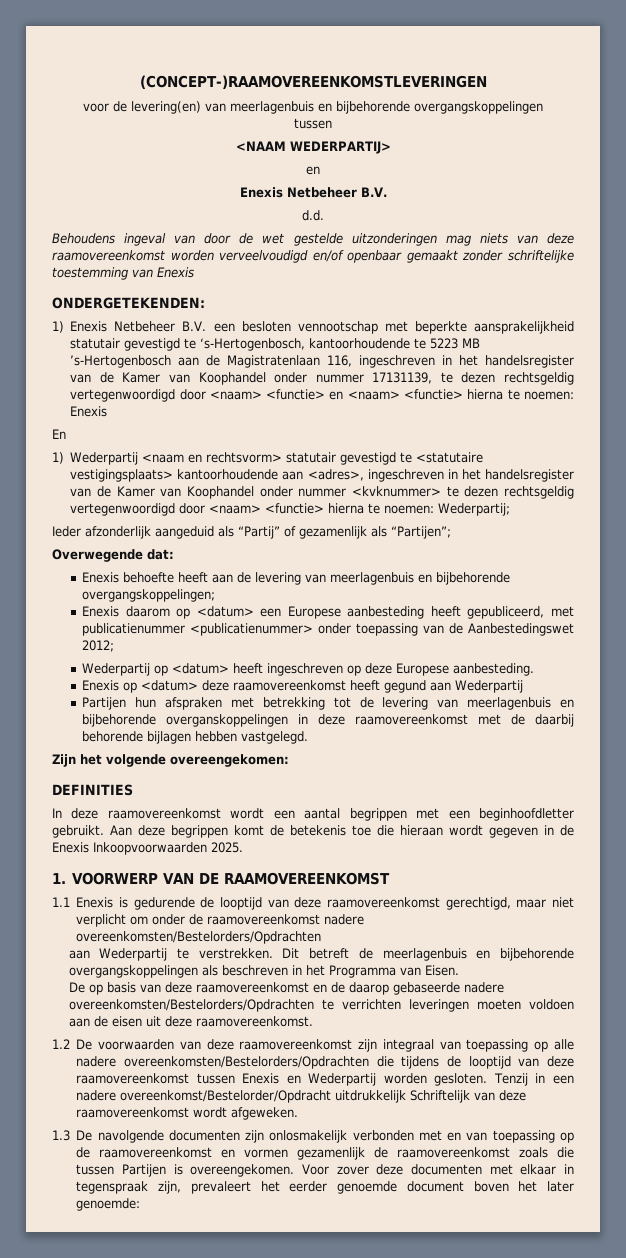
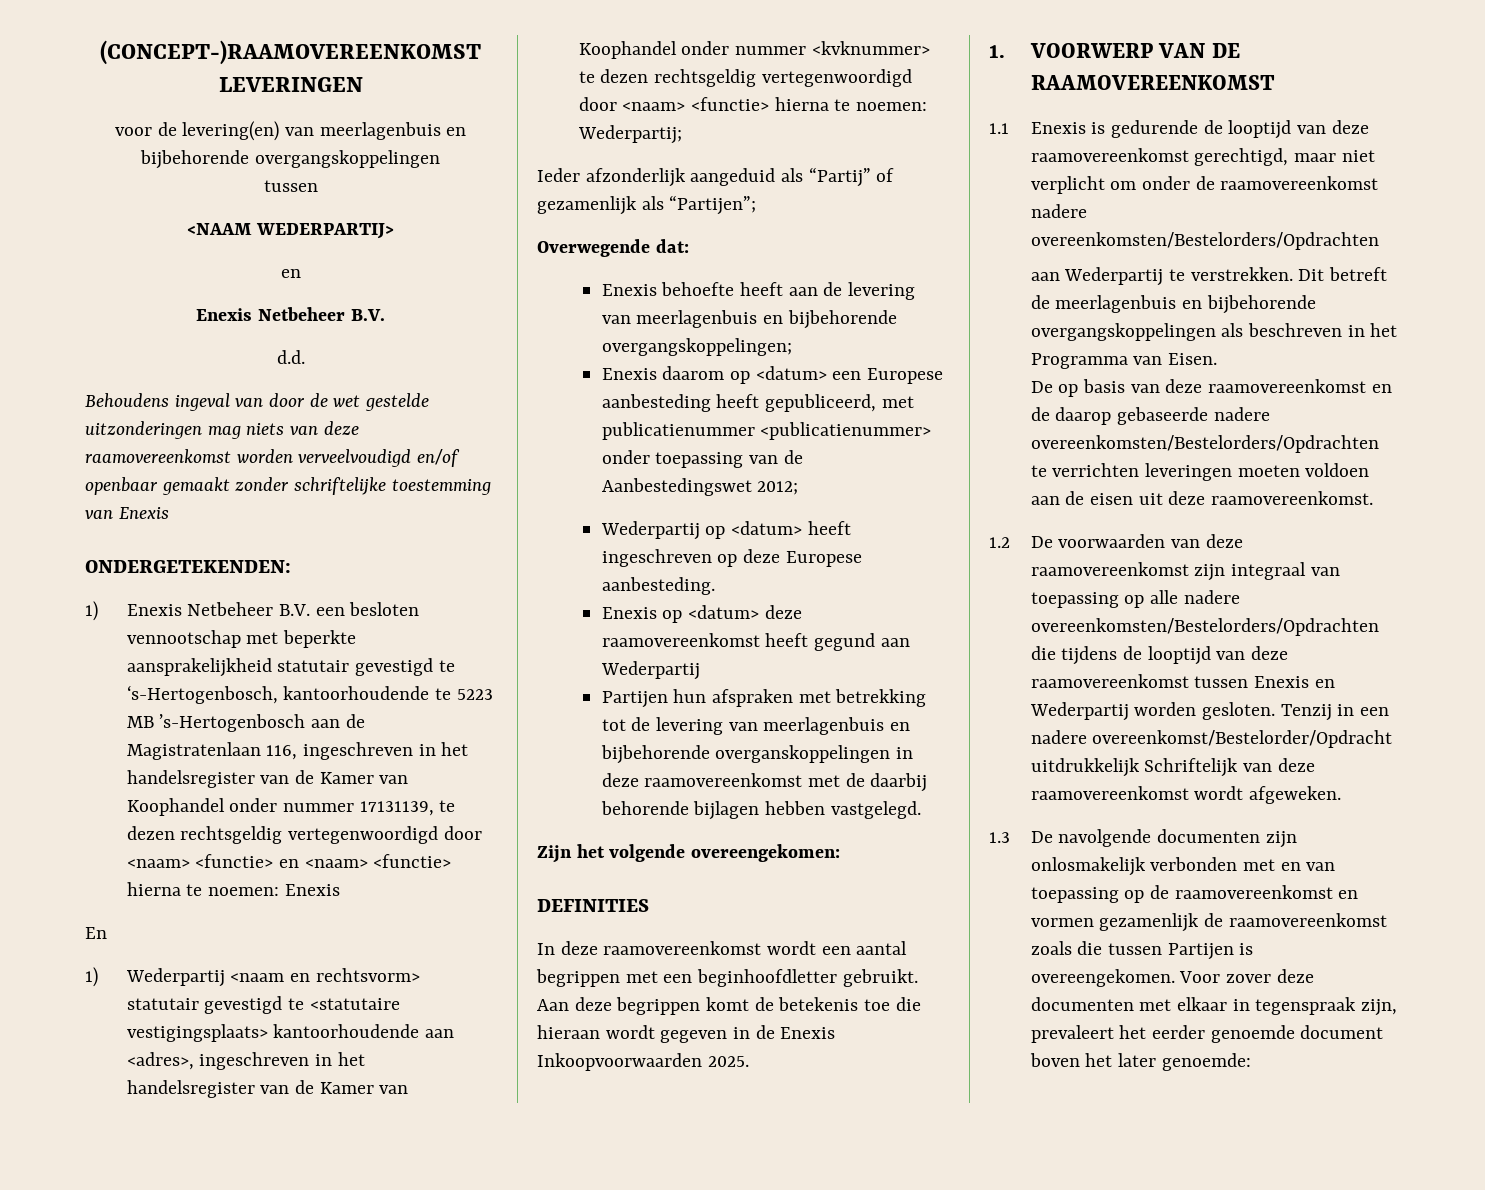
[139,75,487,89] (CONCEPT-)RAAMOVEREENKOMSTLEVERINGEN -> [100,40,481,65] [218,77,363,92] (CONCEPT-)RAAMOVEREENKOMST LEVERINGEN

